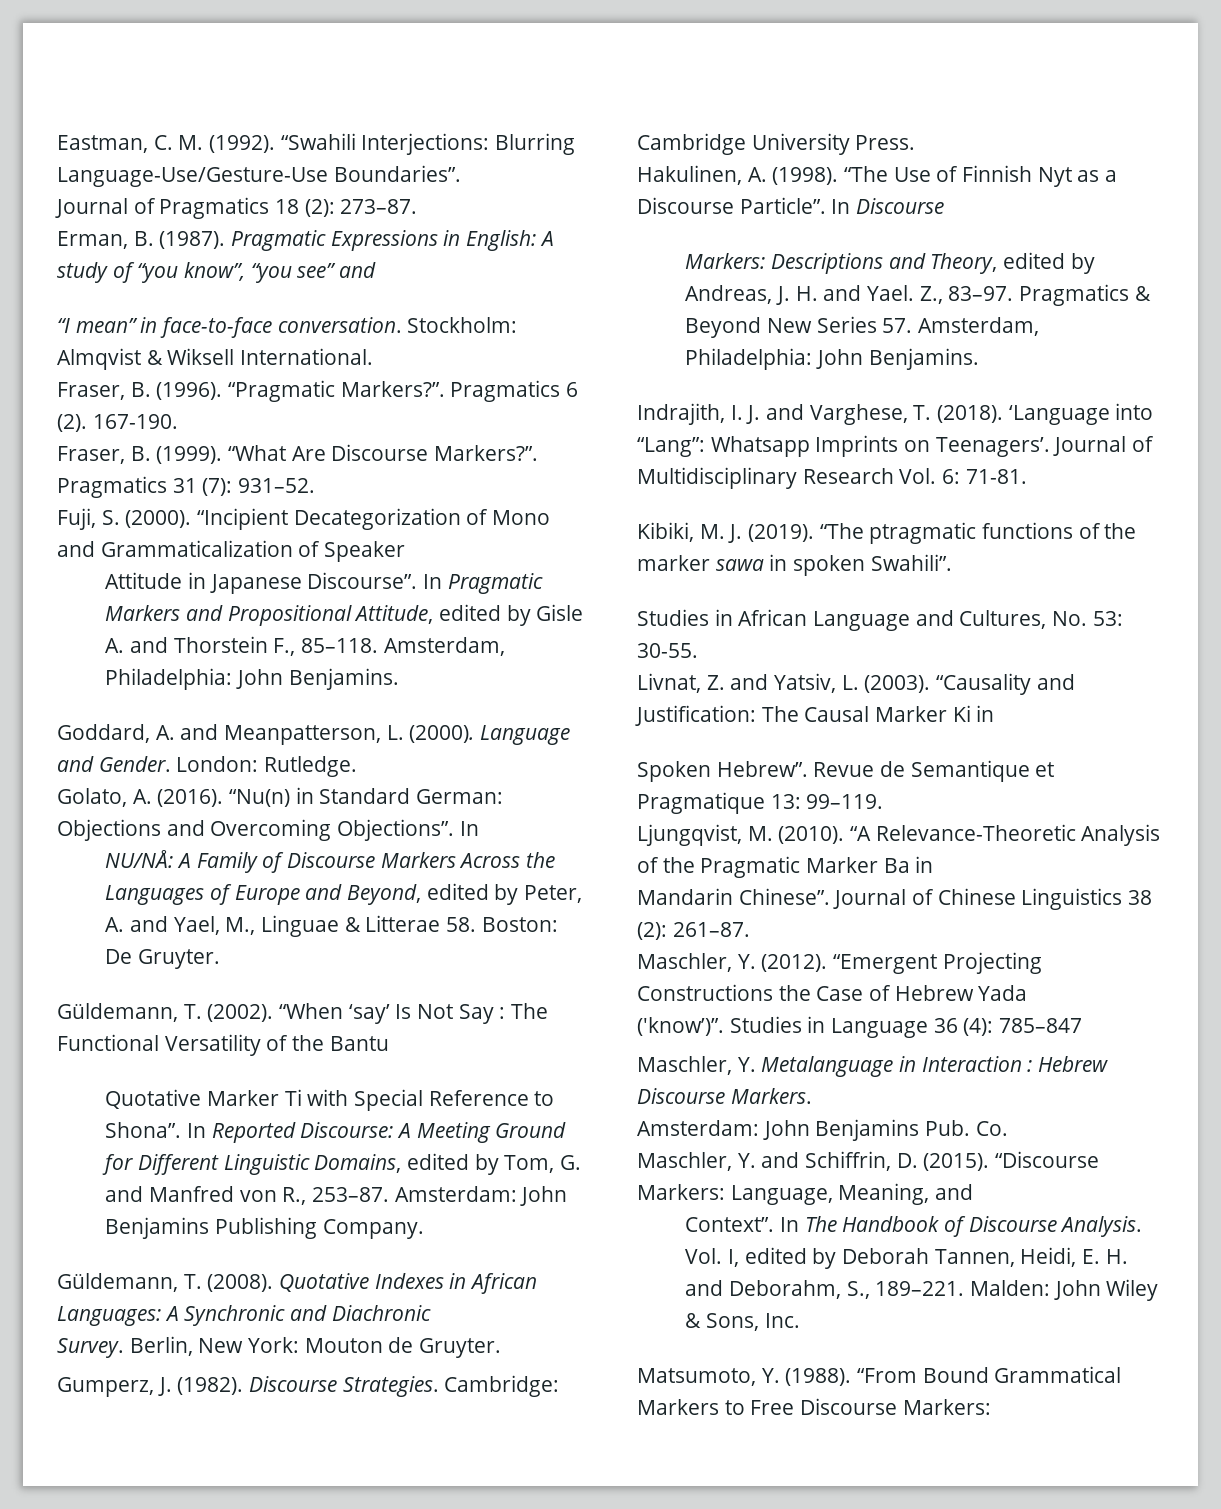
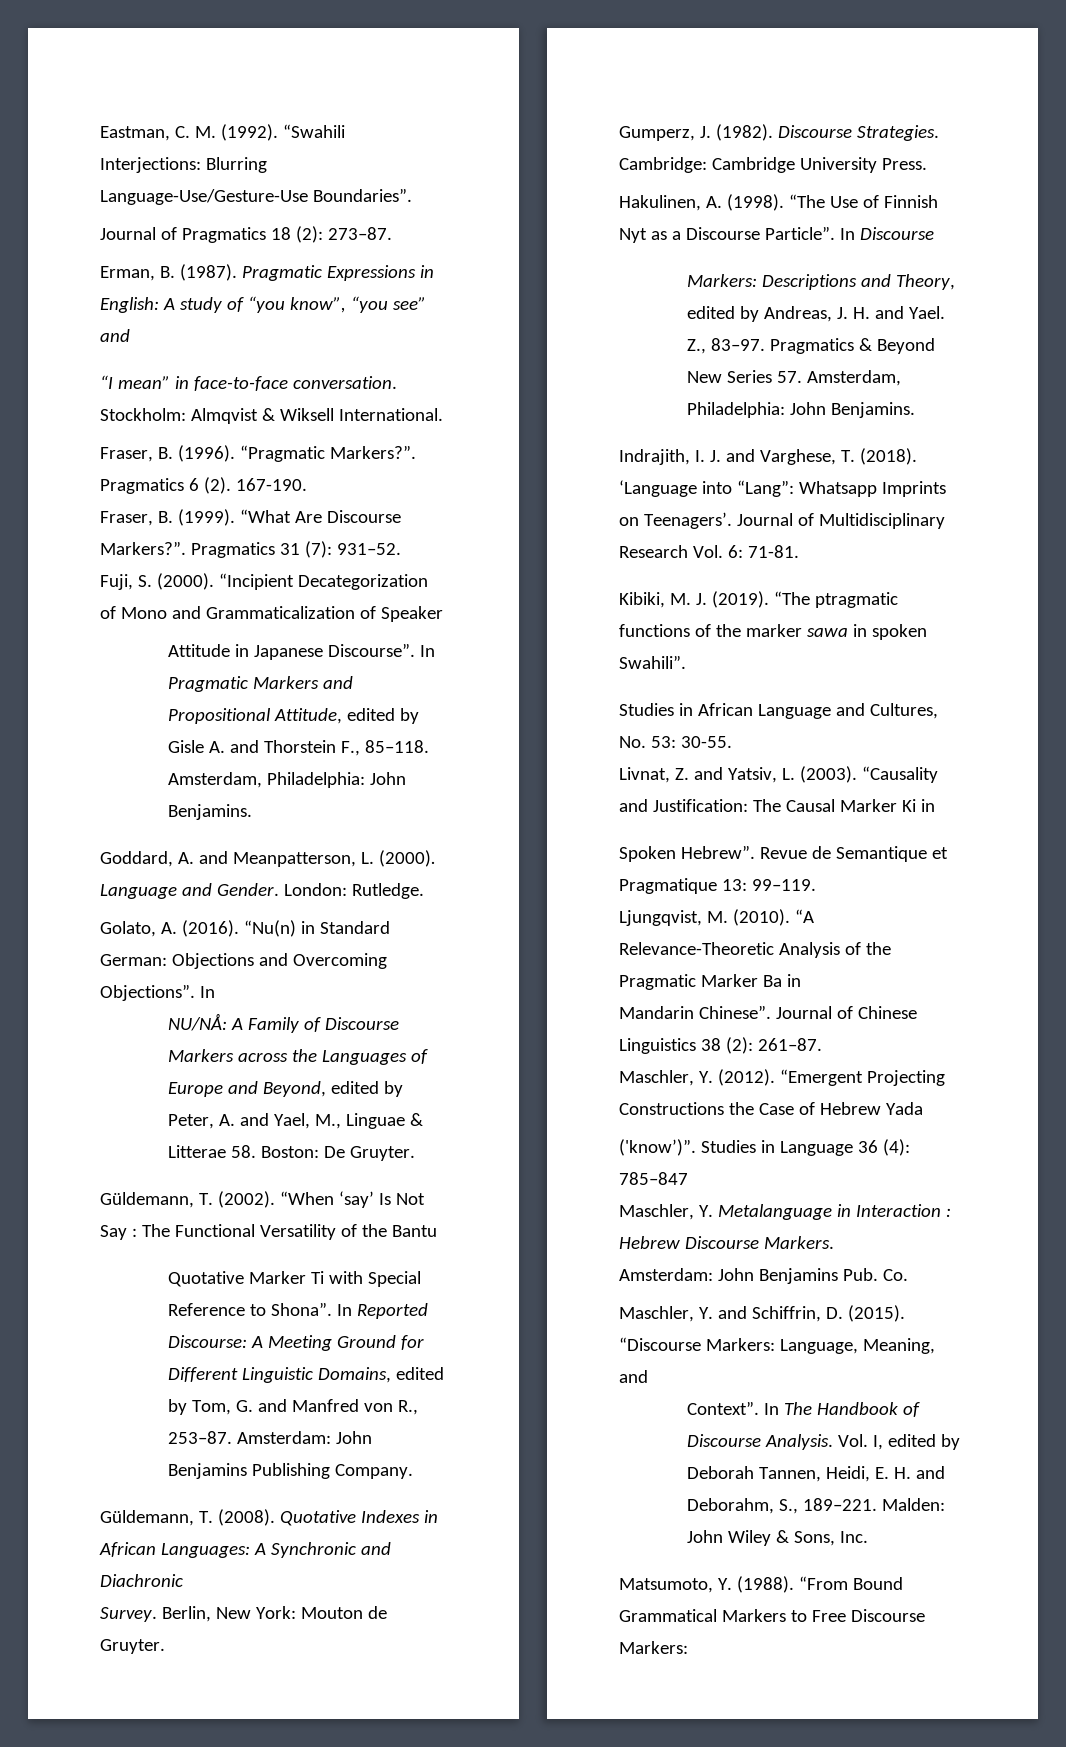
[459,853,521,868] Across -> [237,1052,288,1062] across

